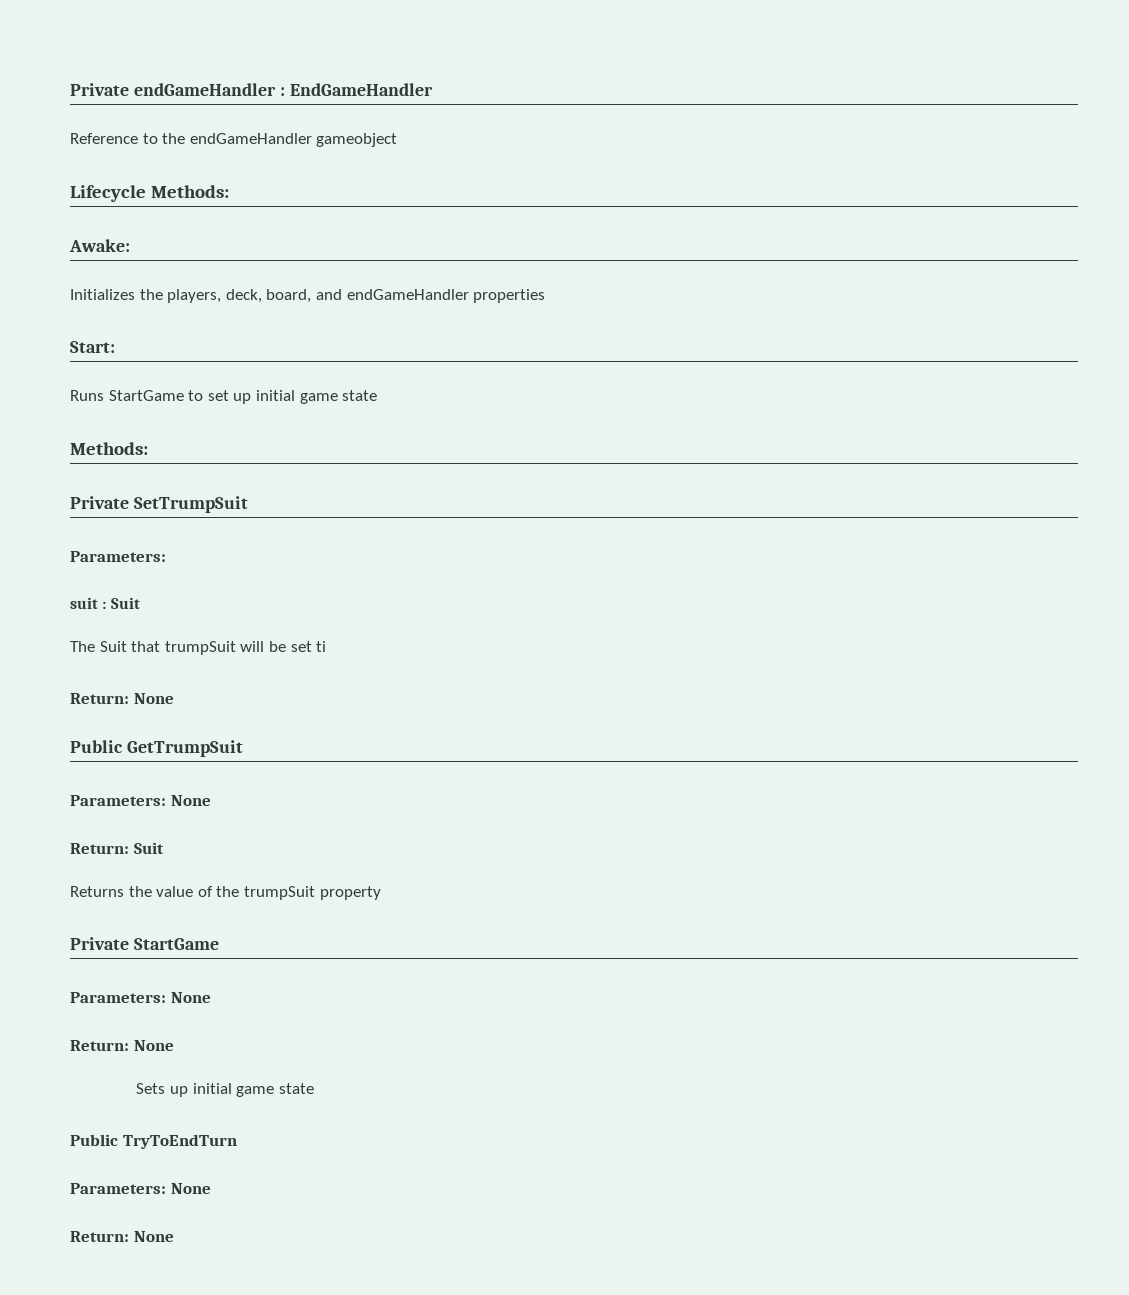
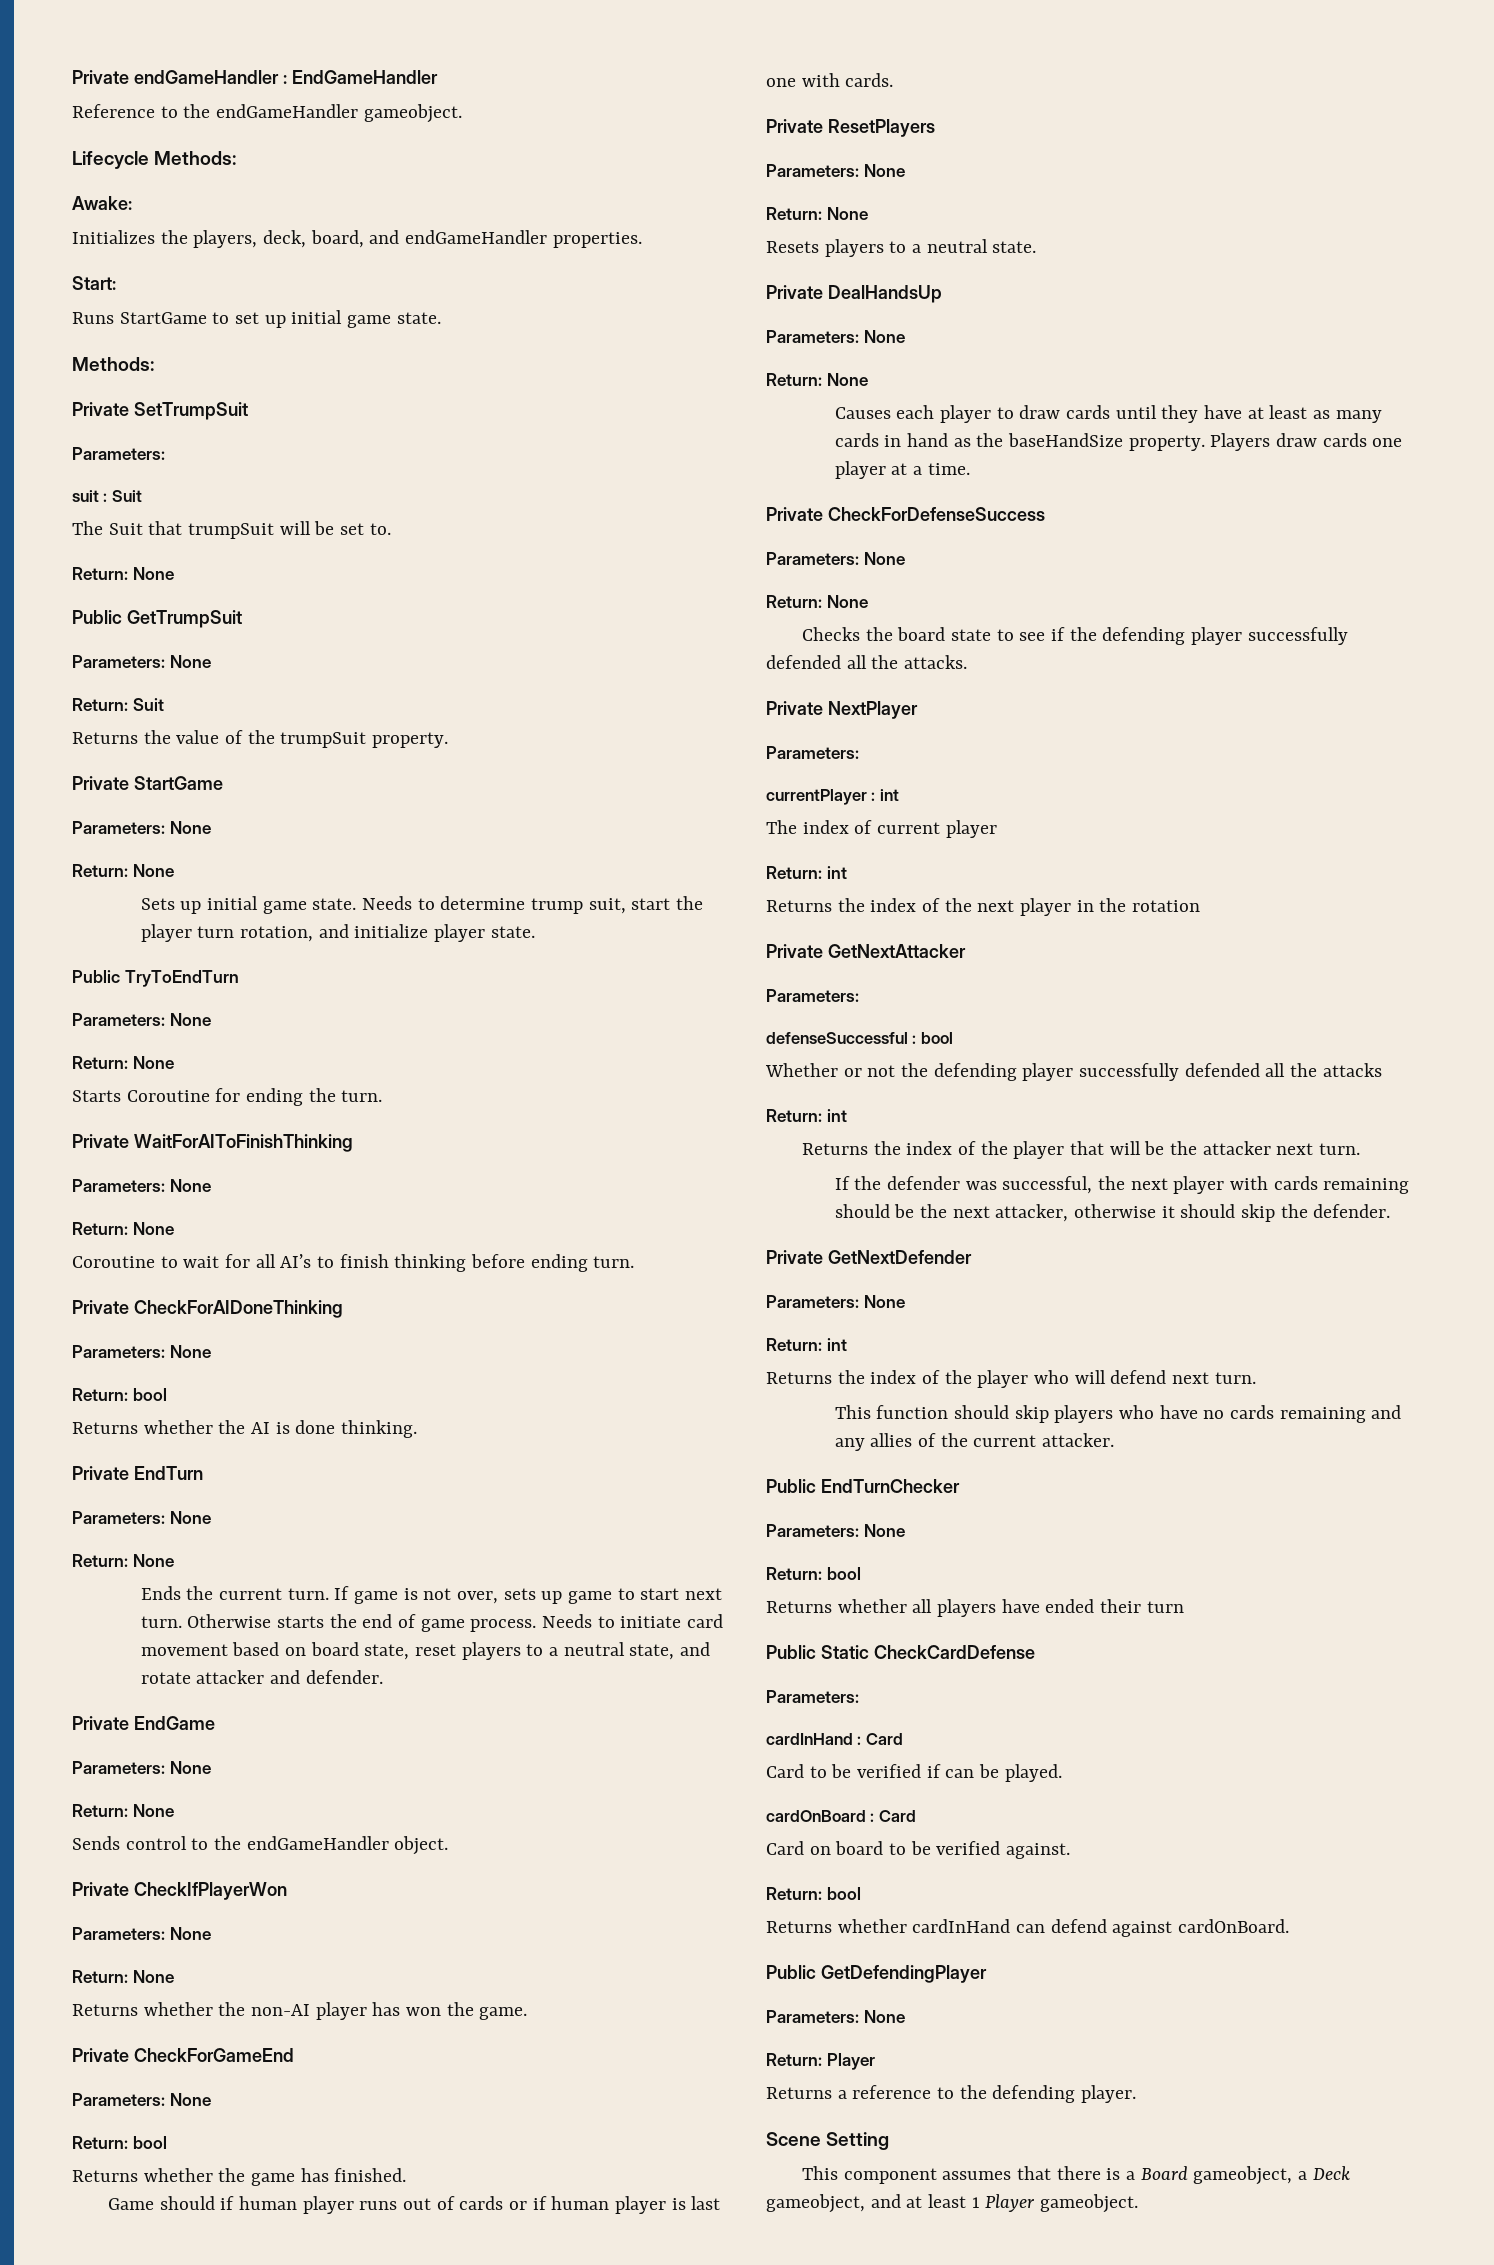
[316,133,398,147] gameobject -> [363,104,462,123] gameobject.
[473,289,546,303] properties -> [552,232,642,248] properties.
[342,390,378,401] state -> [396,312,441,324] state.
[316,641,327,652] ti -> [369,523,391,535] to.
[319,886,381,900] property -> [372,732,449,748] property.
[278,1083,314,1094] state -> [312,896,703,914] [140,924,535,942] state. Needs to determine trump suit, start the player turn rotation, and initialize player state.
(174, 1236) none -> [72,1088,383,1106] [72,1134,353,1152] [72,1179,211,1192] [72,1222,174,1235] [72,1254,635,1272] [72,1300,343,1318] [72,1345,211,1358] [72,1388,167,1401] [72,1420,418,1438] [72,1466,203,1480] [72,1511,211,1524] [72,1554,174,1567] [140,1586,722,1604] [140,1614,723,1632] [140,1642,710,1660] [140,1670,383,1684] [72,1716,215,1730] [72,1761,211,1774] [72,1804,174,1817] [72,1836,449,1855] [72,1882,287,1900] [72,1927,211,1940] [72,1970,174,1983] [72,2002,528,2020] [72,2048,294,2062] [72,2093,211,2106] [72,2136,167,2149] [72,2168,407,2186] [108,2196,721,2214] [766,73,894,87] [766,119,935,137] [766,164,905,177] [766,207,868,220] [766,239,1037,257] [766,285,942,303] [766,330,905,343] [766,373,868,386] [834,405,1382,423] [834,433,1403,451] [834,461,970,479] [766,507,1045,521] [766,552,905,565] [766,595,868,608] [802,627,1348,645] [766,655,968,669] [766,701,918,719] [766,746,859,759] [766,789,899,805] [766,820,997,838] [766,866,847,879] [766,898,1201,916] [766,944,966,958] [766,989,859,1002] [766,1032,953,1044] [765,1063,1382,1081] [766,1109,847,1122] [802,1141,1361,1159] [834,1176,1410,1194] [834,1204,1391,1222] [766,1250,972,1264] [766,1295,905,1308] [766,1338,847,1351] [766,1370,1256,1388] [834,1405,1402,1423] [834,1433,1114,1451] [766,1479,960,1493] [766,1524,905,1537] [766,1567,861,1580] [766,1599,1184,1617] [766,1645,1035,1659] [766,1690,859,1703] [766,1733,903,1745] [766,1764,1062,1782] [766,1810,916,1822] [766,1841,1071,1859] [766,1887,861,1900] [766,1919,1290,1937] [766,1965,987,1983] [766,2010,905,2023] [766,2053,875,2070] [766,2085,1137,2103] [766,2132,890,2150] [802,2166,1350,2185] [766,2194,1139,2213] // Starts Coroutine for ending the turn. // Private WaitForAIToFinishThinking // Parameters: None // Return: None // Coroutine to wait for all AI’s to finish thinking before ending turn. // Private CheckForAIDoneThinking // Parameters: None // Return: bool // Returns whether the AI is done thinking. // Private EndTurn // Parameters: None // Return: None // Ends the current turn. If game is not over, sets up game to start next turn. Otherwise starts the end of game process. Needs to initiate card movement based on board state, reset players to a neutral state, and rotate attacker and defender. // Private EndGame // Parameters: None // Return: None // Sends control to the endGameHandler object. // Private CheckIfPlayerWon // Parameters: None // Return: None // Returns whether the non-AI player has won the game. // Private CheckForGameEnd // Parameters: None // Return: bool // Returns whether the game has finished. // Game should if human player runs out of cards or if human player is last one with cards. // Private ResetPlayers // Parameters: None // Return: None // Resets players to a neutral state. // Private DealHandsUp // Parameters: None // Return: None // Causes each player to draw cards until they have at least as many cards in hand as the baseHandSize property. Players draw cards one player at a time. // Private CheckForDefenseSuccess // Parameters: None // Return: None // Checks the board state to see if the defending player successfully defended all the attacks. // Private NextPlayer // Parameters: // currentPlayer : int // The index of current player // Return: int // Returns the index of the next player in the rotation // Private GetNextAttacker // Parameters: // defenseSuccessful : bool // Whether or not the defending player successfully defended all the attacks // Return: int // Returns the index of the player that will be the attacker next turn. // If the defender was successful, the next player with cards remaining should be the next attacker, otherwise it should skip the defender. // Private GetNextDefender // Parameters: None // Return: int // Returns the index of the player who will defend next turn. // This function should skip players who have no cards remaining and any allies of the current attacker. // Public EndTurnChecker // Parameters: None // Return: bool // Returns whether all players have ended their turn // Public Static CheckCardDefense // Parameters: // cardInHand : Card // Card to be verified if can be played. // cardOnBoard : Card // Card on board to be verified against. // Return: bool // Returns whether cardInHand can defend against cardOnBoard. // Public GetDefendingPlayer // Parameters: None // Return: Player // Returns a reference to the defending player. // Scene Setting // This component assumes that there is a Board gameobject, a Deck gameobject, and at least 1 Player gameobject.

